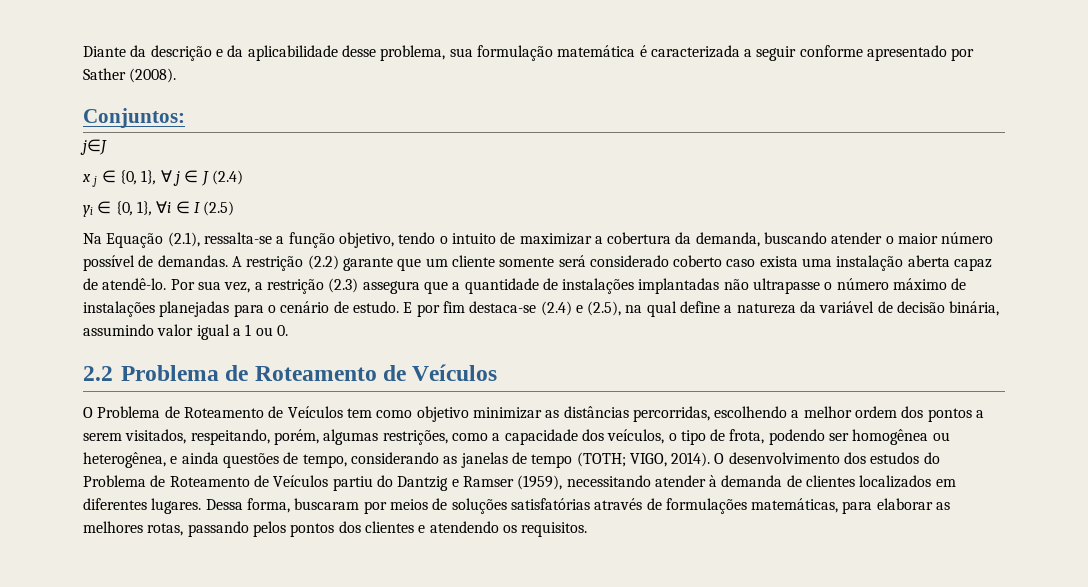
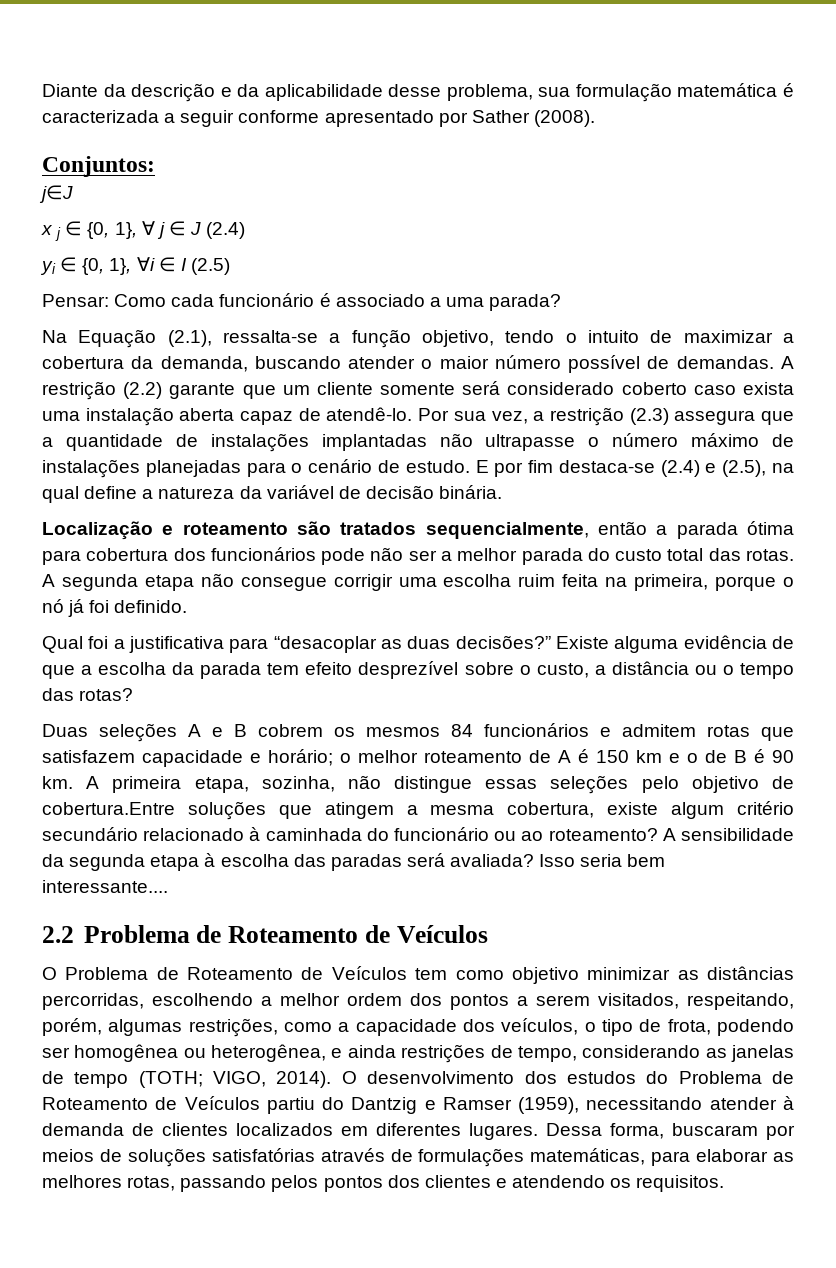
(235, 208) none -> [42,293,562,311] // Pensar: Como cada funcionário é associado a uma parada?
[949,301,1000,316] [83,324,288,340] binária, assumindo valor igual a 1 ou 0. -> [439,485,503,499] [42,521,795,540] [42,547,795,565] [42,573,794,591] [42,599,188,617] [42,635,795,653] [42,661,795,679] [42,688,134,701] [42,723,794,742] [42,749,794,767] [42,775,795,794] [42,801,795,820] [42,827,794,841] [42,853,666,871] [42,880,168,893] binária. // Localização e roteamento são tratados sequencialmente, então a parada ótima para cobertura dos funcionários pode não ser a melhor parada do custo total das rotas. A segunda etapa não consegue corrigir uma escolha ruim feita na primeira, porque o nó já foi definido. // Qual foi a justificativa para “desacoplar as duas decisões?” Existe alguma evidência de que a escolha da parada tem efeito desprezível sobre o custo, a distância ou o tempo das rotas? // Duas seleções A e B cobrem os mesmos 84 funcionários e admitem rotas que satisfazem capacidade e horário; o melhor roteamento de A é 150 km e o de B é 90 km. A primeira etapa, sozinha, não distingue essas seleções pelo objetivo de cobertura.Entre soluções que atingem a mesma cobertura, existe algum critério secundário relacionado à caminhada do funcionário ou ao roteamento? A sensibilidade da segunda etapa à escolha das paradas será avaliada? Isso seria bem interessante....
[222,453,279,468] questões -> [401,1044,486,1063] restrições

